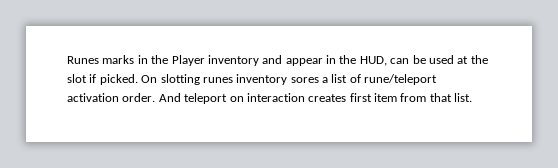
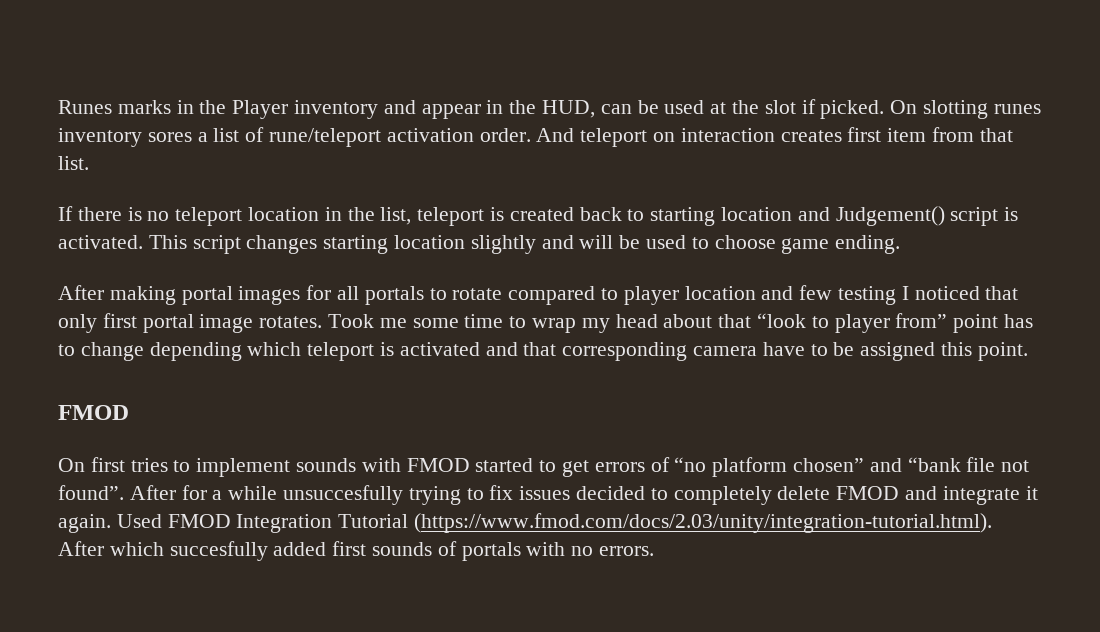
(473, 97) none -> [58,206,1019,226] [58,235,901,254] [58,285,1019,305] [58,313,1034,333] [58,342,1028,361] [58,405,129,420] [58,457,1030,477] [58,485,1038,505] [58,513,993,533] [58,541,655,561] // If there is no teleport location in the list, teleport is created back to starting location and Judgement() script is activated. This script changes starting location slightly and will be used to choose game ending. // After making portal images for all portals to rotate compared to player location and few testing I noticed that only first portal image rotates. Took me some time to wrap my head about that “look to player from” point has to change depending which teleport is activated and that corresponding camera have to be assigned this point. // FMOD // On first tries to implement sounds with FMOD started to get errors of “no platform chosen” and “bank file not found”. After for a while unsuccesfully trying to fix issues decided to completely delete FMOD and integrate it again. Used FMOD Integration Tutorial (https://www.fmod.com/docs/2.03/unity/integration-tutorial.html). After which succesfully added first sounds of portals with no errors.

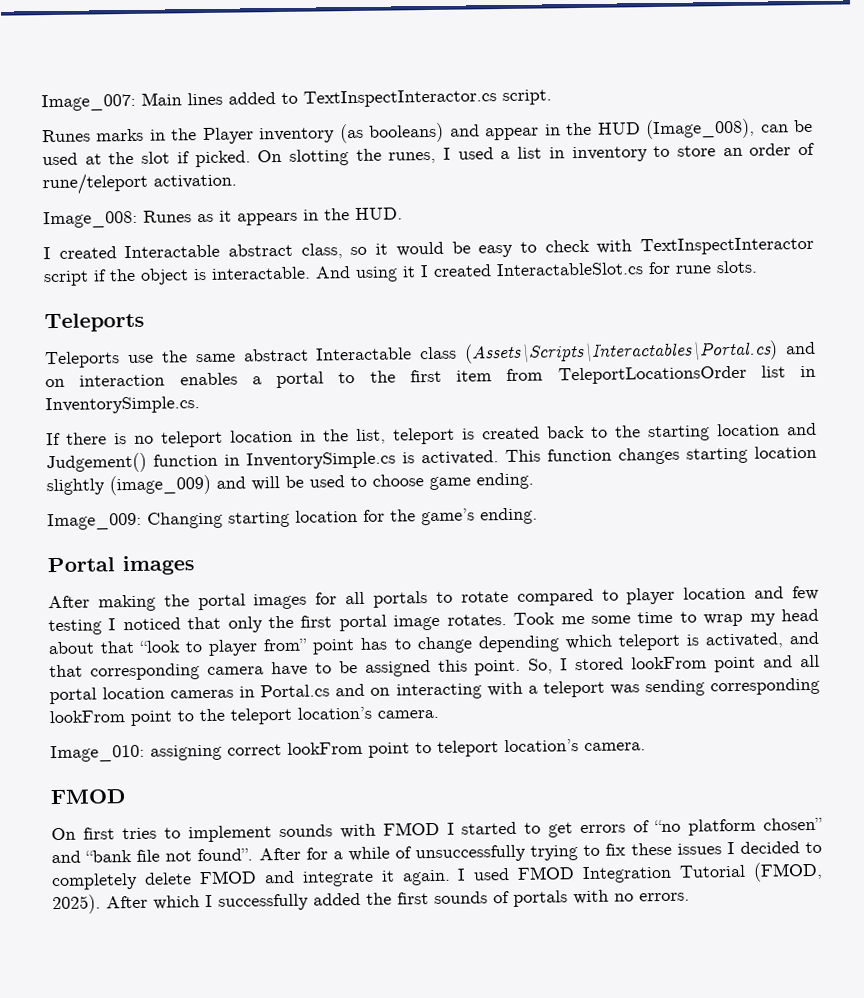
(58, 107) none -> [41,89,552,112] Image_007: Main lines added to TextInspectInteractor.cs script. //
(379, 109) none -> [339,122,445,144] (as booleans)
[542,100,596,118] HUD, -> [597,118,756,140] HUD (Image_008),
[993,104,1041,114] [58,127,1013,147] [58,156,89,170] runes inventory sores a list of rune/teleport activation order. And teleport on interaction creates first item from that list. -> [355,142,816,164] [42,172,237,196] [43,207,403,229] [43,236,814,260] [43,260,758,287] [44,312,145,333] [45,340,816,369] [45,365,816,389] [45,396,200,415] the runes, I used a list in inventory to store an order of rune/teleport activation. // Image_008: Runes as it appears in the HUD. // I created Interactable abstract class, so it would be easy to check with TextInspectInteractor script if the object is interactable. And using it I created InteractableSlot.cs for rune slots. // Teleports // Teleports use the same abstract Interactable class (Assets\Scripts\Interactables\Portal.cs) and on interaction enables a portal to the first item from TeleportLocationsOrder list in InventorySimple.cs.
(645, 215) none -> [615,425,641,438] the
[950,207,999,226] script -> [153,451,396,470] function in InventorySimple.cs
[192,235,241,254] script -> [547,448,612,462] function
(536, 244) none -> [109,474,211,496] (image_009)
(901, 244) none -> [47,507,538,531] [47,555,195,576] // Image_009: Changing starting location for the game’s ending. // Portal images
(176, 295) none -> [163,594,190,607] the
(97, 323) none -> [268,615,295,629] the
[399,342,480,356] activated -> [704,632,783,649] activated,
(1028, 351) none -> [528,654,820,674] [49,677,821,705] [49,706,439,727] [50,739,646,763] So, I stored lookFrom point and all portal location cameras in Portal.cs and on interacting with a teleport was sending corresponding lookFrom point to the teleport location’s camera. // Image_010: assigning correct lookFrom point to teleport location’s camera.
(470, 465) none -> [446,822,455,835] I
[283,485,404,505] unsuccesfully -> [394,844,527,863] of unsuccessfully
[519,486,571,500] issues -> [630,842,735,856] these issues I
[116,514,162,528] Used -> [457,867,511,881] I used
[414,513,993,533] [58,541,327,561] (https://www.fmod.com/docs/2.03/unity/integration-tutorial.html). After which succesfully added -> [752,861,823,882] [52,892,392,915] (FMOD, 2025). After which I successfully added the

